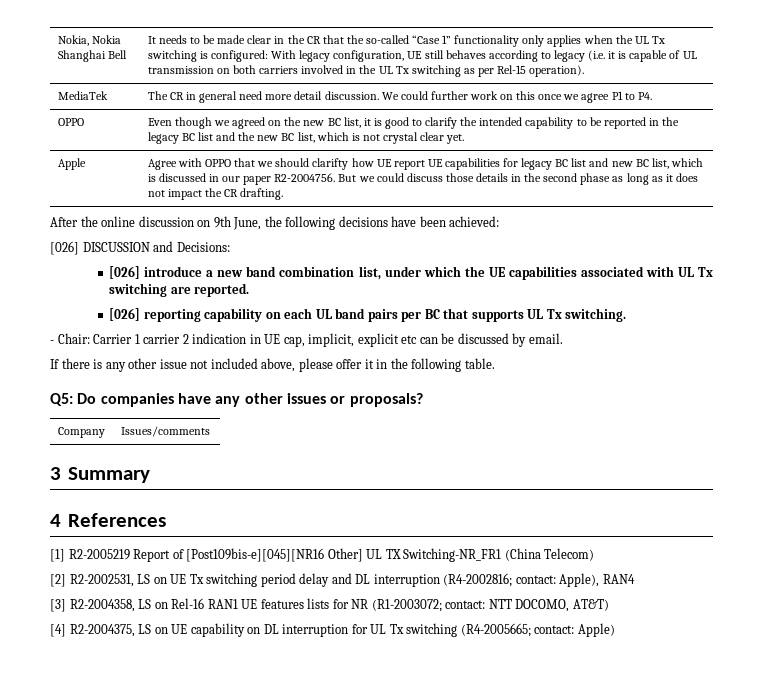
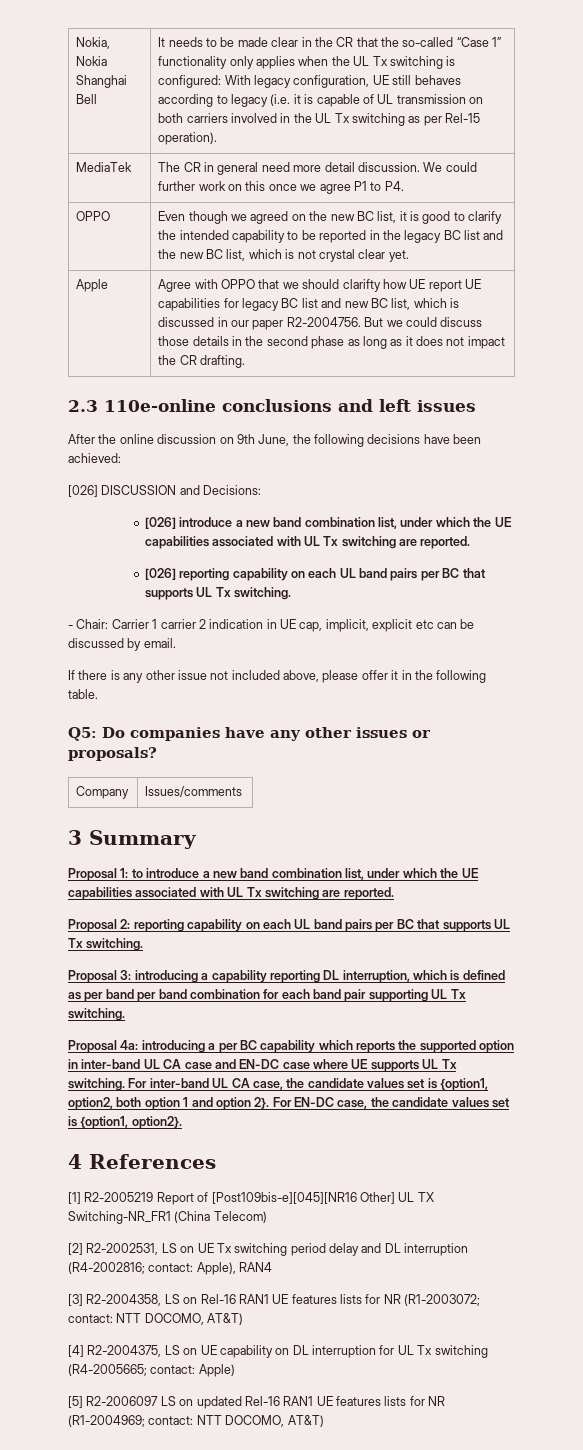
(284, 194) none -> [68,399,476,412] // 2.3 110e-online conclusions and left issues
(150, 475) none -> [68,868,479,881] [68,887,394,900] [68,919,510,932] [68,938,144,951] [68,970,505,983] [68,989,466,1002] [68,1008,125,1021] [68,1040,515,1053] [68,1059,457,1072] [68,1078,489,1091] [68,1097,510,1110] [68,1116,182,1129] // Proposal 1: to introduce a new band combination list, under which the UE capabilities associated with UL Tx switching are reported. // Proposal 2: reporting capability on each UL band pairs per BC that supports UL Tx switching. // Proposal 3: introducing a capability reporting DL interruption, which is defined as per band per band combination for each band pair supporting UL Tx switching. // Proposal 4a: introducing a per BC capability which reports the supported option in inter-band UL CA case and EN-DC case where UE supports UL Tx switching. For inter-band UL CA case, the candidate values set is {option1, option2, both option 1 and option 2}. For EN-DC case, the candidate values set is {option1, option2}.
(615, 630) none -> [68,1396,446,1409] [68,1415,324,1427] // [5] R2-2006097 LS on updated Rel-16 RAN1 UE features lists for NR (R1-2004969; contact: NTT DOCOMO, AT&T)

